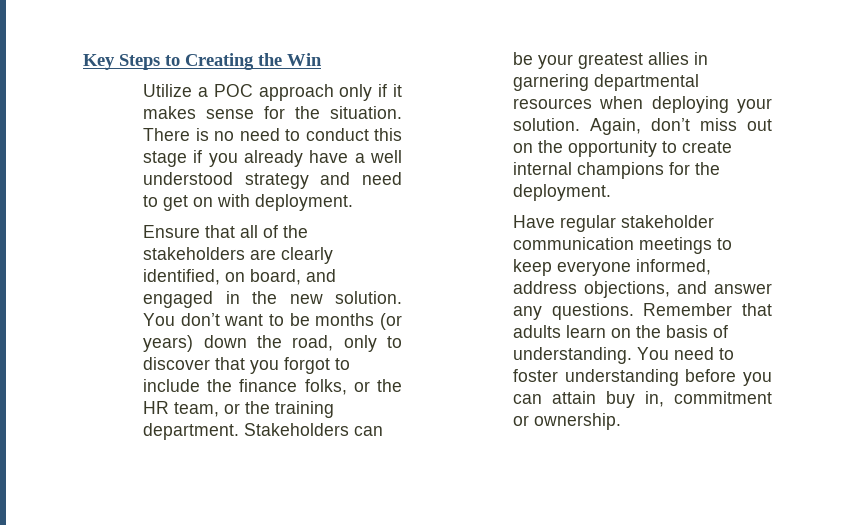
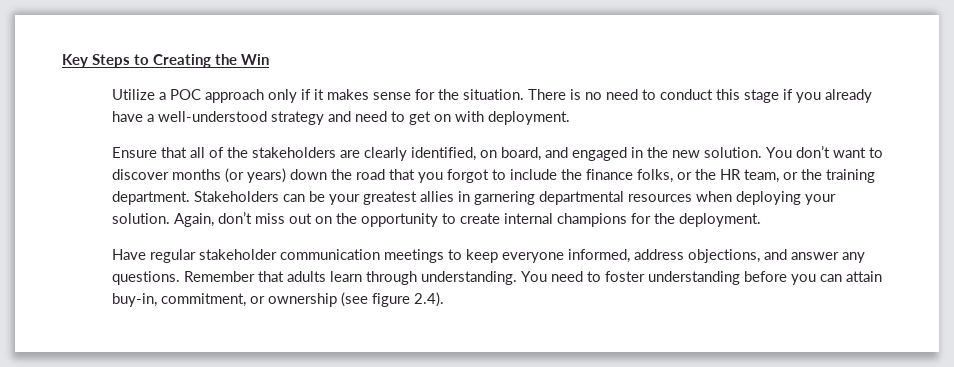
[369,150,402,163] [143,172,234,185] well understood -> [158,111,268,122] well-understood
[289,313,310,326] be -> [112,169,170,180] discover
[292,335,402,352] [143,357,211,370] road, only to discover -> [356,169,386,180] road
[611,325,729,338] on the basis of -> [366,271,418,285] through
[606,391,772,408] [513,413,622,430] buy in, commitment or ownership. -> [112,292,445,307] buy-in, commitment, or ownership (see figure 2.4).

